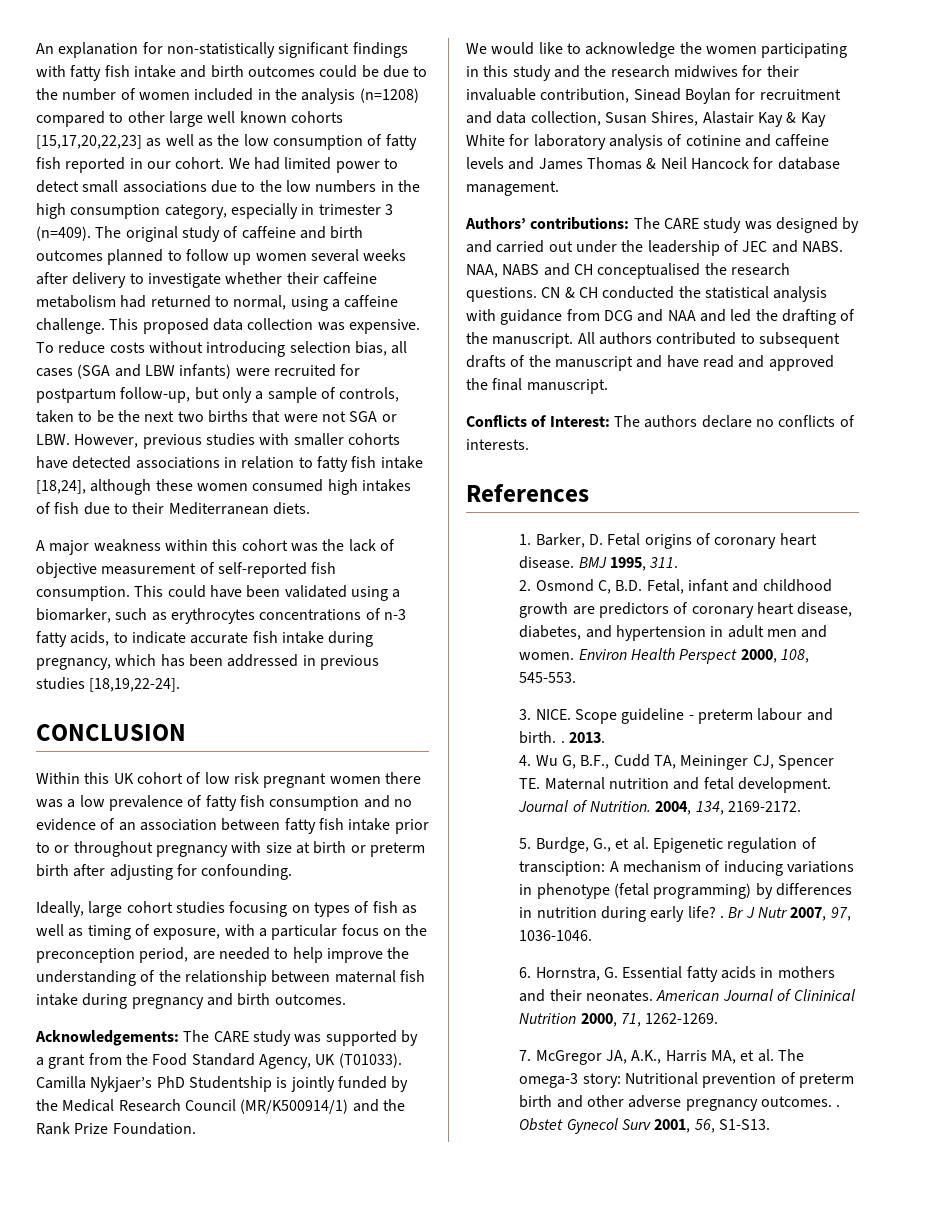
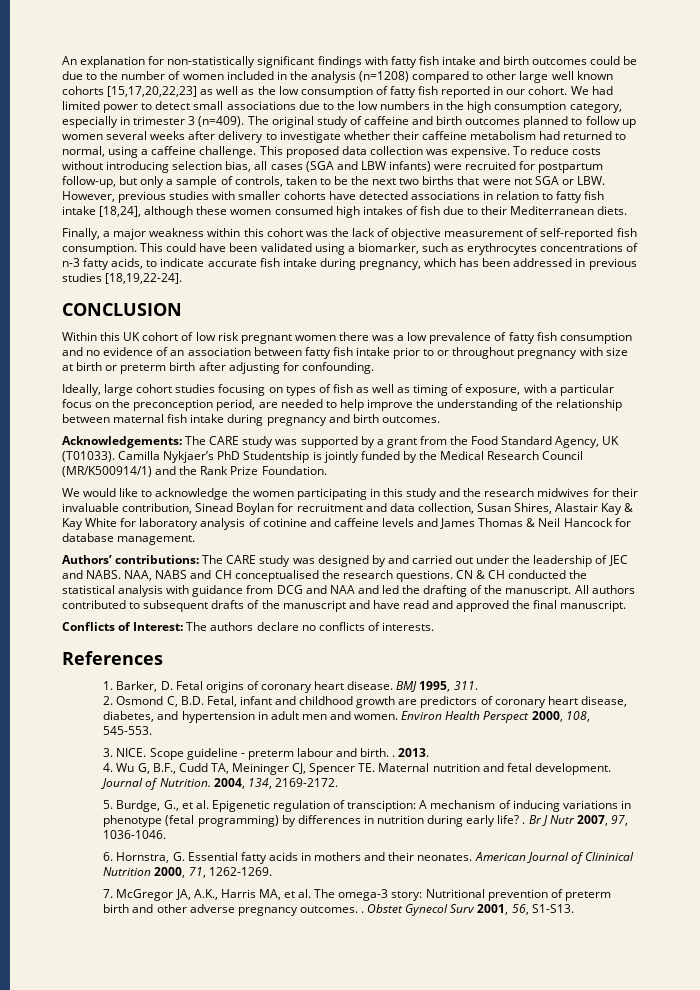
[36,540,45,551] A -> [62,228,111,240] Finally, a

